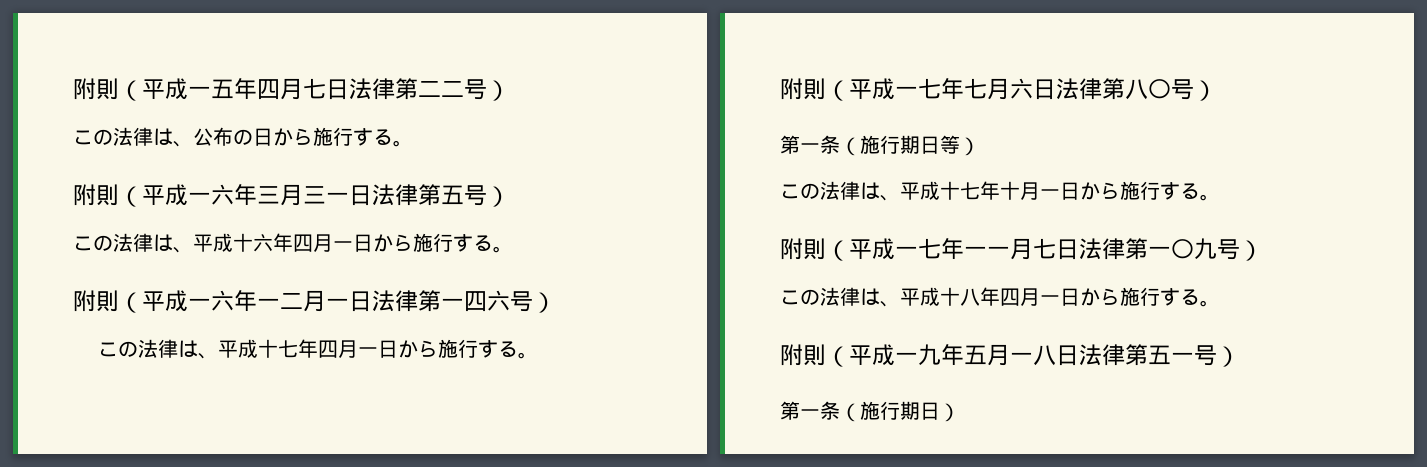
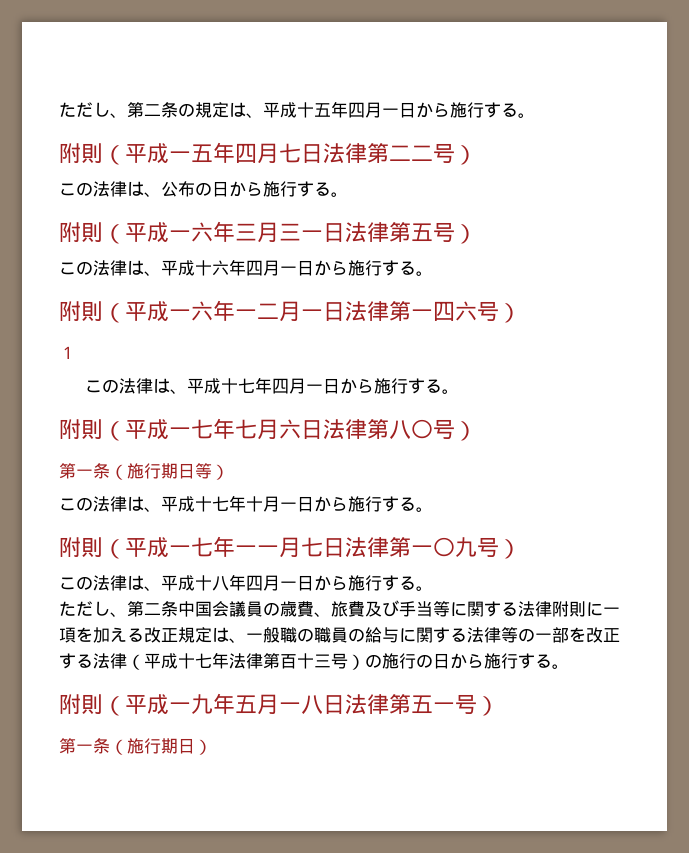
(73, 89) none -> [59,101,535,118] ただし、第二条の規定は、平成十五年四月一日から施行する。 //
(556, 302) none -> [59,346,76,359] // １
(1220, 303) none -> [59,600,620,617] [59,627,620,643] [59,652,569,670] // ただし、第二条中国会議員の歳費、旅費及び手当等に関する法律附則に一項を加える改正規定は、一般職の職員の給与に関する法律等の一部を改正する法律（平成十七年法律第百十三号）の施行の日から施行する。

